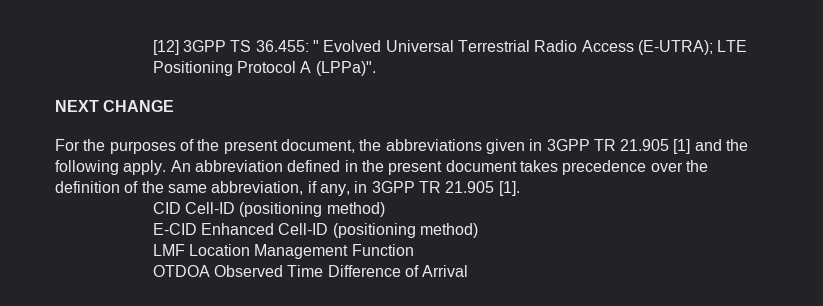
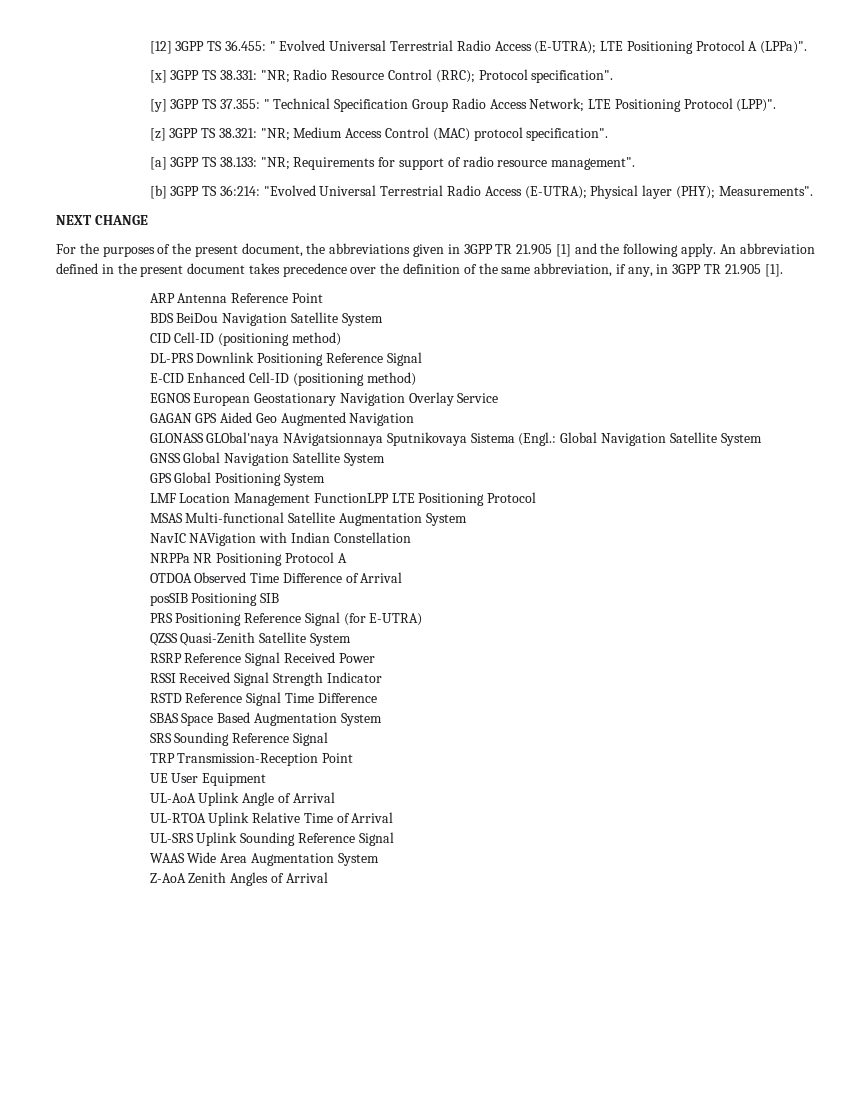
(376, 68) none -> [149,69,614,83] [149,98,777,112] [149,127,609,141] [149,156,636,170] [149,185,813,199] // [x] 3GPP TS 38.331: "NR; Radio Resource Control (RRC); Protocol specification". // [y] 3GPP TS 37.355: " Technical Specification Group Radio Access Network; LTE Positioning Protocol (LPP)". // [z] 3GPP TS 38.321: "NR; Medium Access Control (MAC) protocol specification". // [a] 3GPP TS 38.133: "NR; Requirements for support of radio resource management". // [b] 3GPP TS 36:214: "Evolved Universal Terrestrial Radio Access (E-UTRA); Physical layer (PHY); Measurements".
(520, 188) none -> [149,293,323,303] [149,312,383,326] // ARP Antenna Reference Point // BDS BeiDou Navigation Satellite System
(385, 209) none -> [149,352,422,366] // DL-PRS Downlink Positioning Reference Signal
[152,244,414,259] LMF Location Management Function -> [149,392,499,406] [149,412,415,426] [149,432,762,446] [149,452,385,466] [149,472,325,486] [149,492,537,506] [149,512,467,526] [149,532,411,546] [149,552,347,566] EGNOS European Geostationary Navigation Overlay Service // GAGAN GPS Aided Geo Augmented Navigation // GLONASS GLObal'naya NAvigatsionnaya Sputnikovaya Sistema (Engl.: Global Navigation Satellite System // GNSS Global Navigation Satellite System // GPS Global Positioning System // LMF Location Management FunctionLPP LTE Positioning Protocol // MSAS Multi-functional Satellite Augmentation System // NavIC NAVigation with Indian Constellation // NRPPa NR Positioning Protocol A
(469, 271) none -> [149,593,280,606] [149,612,423,626] [149,632,351,646] [149,652,375,666] [149,672,382,686] [149,692,377,706] [149,712,382,726] [149,732,328,746] [149,753,354,766] [149,773,267,786] [149,792,335,806] [149,812,394,826] [149,832,394,846] [149,852,379,866] [149,872,328,886] // posSIB Positioning SIB // PRS Positioning Reference Signal (for E-UTRA) // QZSS Quasi-Zenith Satellite System // RSRP Reference Signal Received Power // RSSI Received Signal Strength Indicator // RSTD Reference Signal Time Difference // SBAS Space Based Augmentation System // SRS Sounding Reference Signal // TRP Transmission-Reception Point // UE User Equipment // UL-AoA Uplink Angle of Arrival // UL-RTOA Uplink Relative Time of Arrival // UL-SRS Uplink Sounding Reference Signal // WAAS Wide Area Augmentation System // Z-AoA Zenith Angles of Arrival

